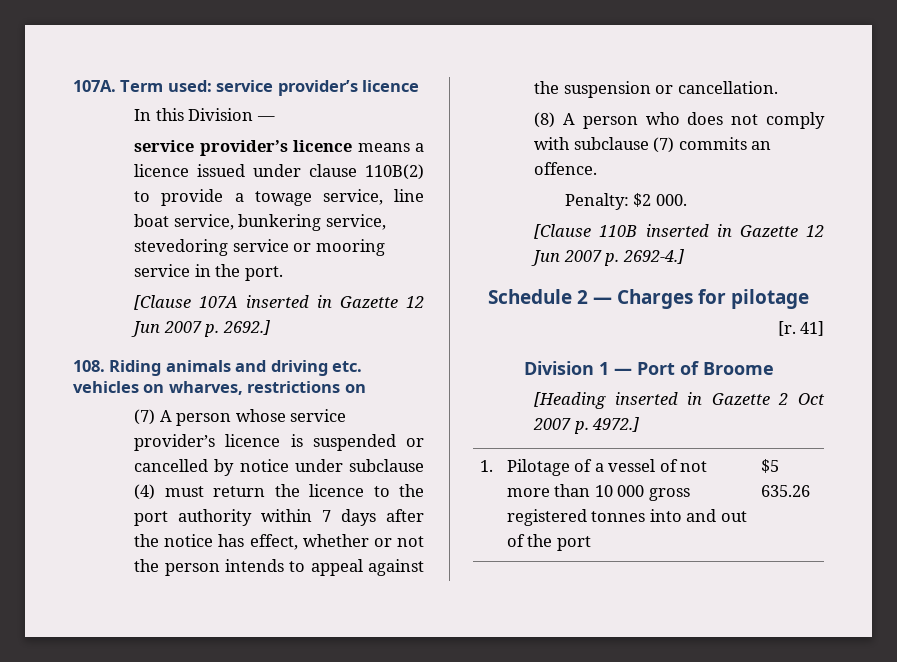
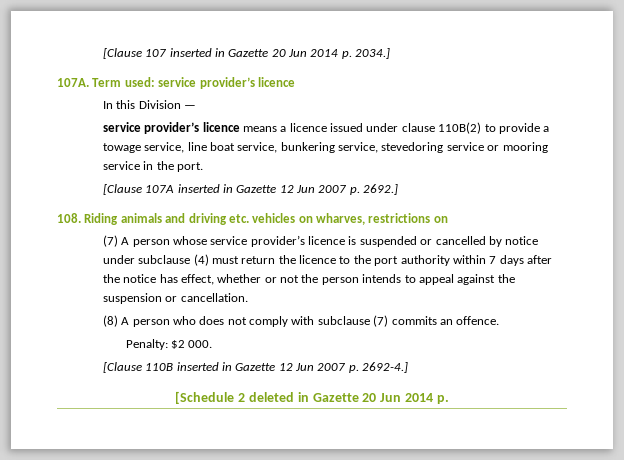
(73, 86) none -> [102,48,391,59] [Clause 107 inserted in Gazette 20 Jun 2014 p. 2034.] //
[487,289,810,309] [777,321,824,336] [523,361,774,375] [534,392,825,409] [533,417,640,434] [479,460,493,472] [506,459,708,476] [506,484,690,501] [506,509,747,526] [506,534,591,551] [760,459,779,473] [760,485,810,497] Schedule 2 — Charges for pilotage // [r. 41] // Division 1 — Port of Broome // [Heading inserted in Gazette 2 Oct 2007 p. 4972.] // 1. | Pilotage of a vessel of not more than 10 000 gross registered tonnes into and out of the port | $5 635.26 -> [175,391,449,404] [Schedule 2 deleted in Gazette 20 Jun 2014 p.

